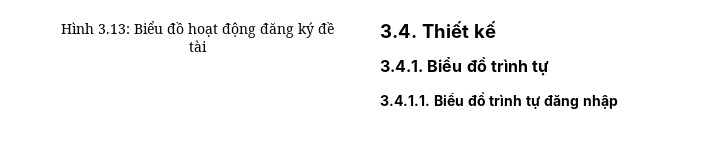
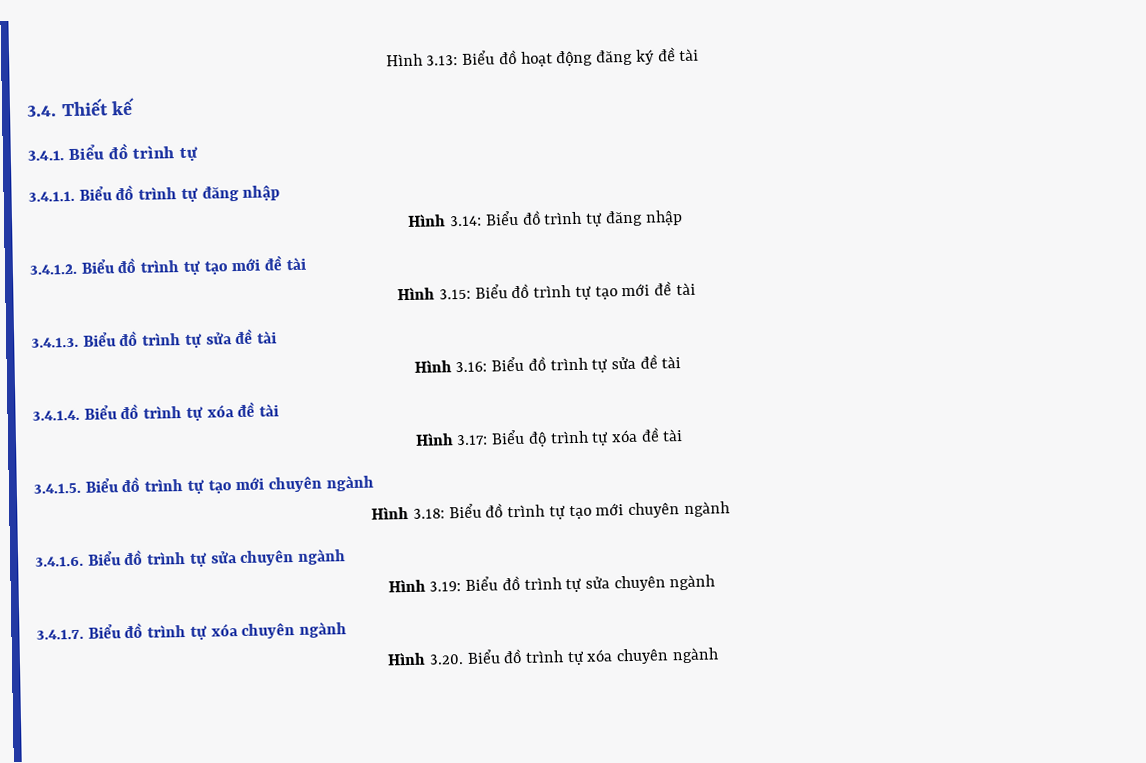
(618, 102) none -> [407,210,683,227] [29,255,306,275] [397,281,696,301] [31,328,278,348] [413,354,682,373] [32,401,280,421] [414,427,684,447] [33,474,374,494] [371,501,730,520] [35,548,347,567] [387,574,716,593] [36,621,348,640] [387,647,719,666] // Hình 3.14: Biểu đồ trình tự đăng nhập // 3.4.1.2. Biểu đồ trình tự tạo mới đề tài // Hình 3.15: Biểu đồ trình tự tạo mới đề tài // 3.4.1.3. Biểu đồ trình tự sửa đề tài // Hình 3.16: Biểu đồ trình tự sửa đề tài // 3.4.1.4. Biểu đồ trình tự xóa đề tài // Hình 3.17: Biểu độ trình tự xóa đề tài // 3.4.1.5. Biểu đồ trình tự tạo mới chuyên ngành // Hình 3.18: Biểu đồ trình tự tạo mới chuyên ngành // 3.4.1.6. Biểu đồ trình tự sửa chuyên ngành // Hình 3.19: Biểu đồ trình tự sửa chuyên ngành // 3.4.1.7. Biểu đồ trình tự xóa chuyên ngành // Hình 3.20. Biểu đồ trình tự xóa chuyên ngành

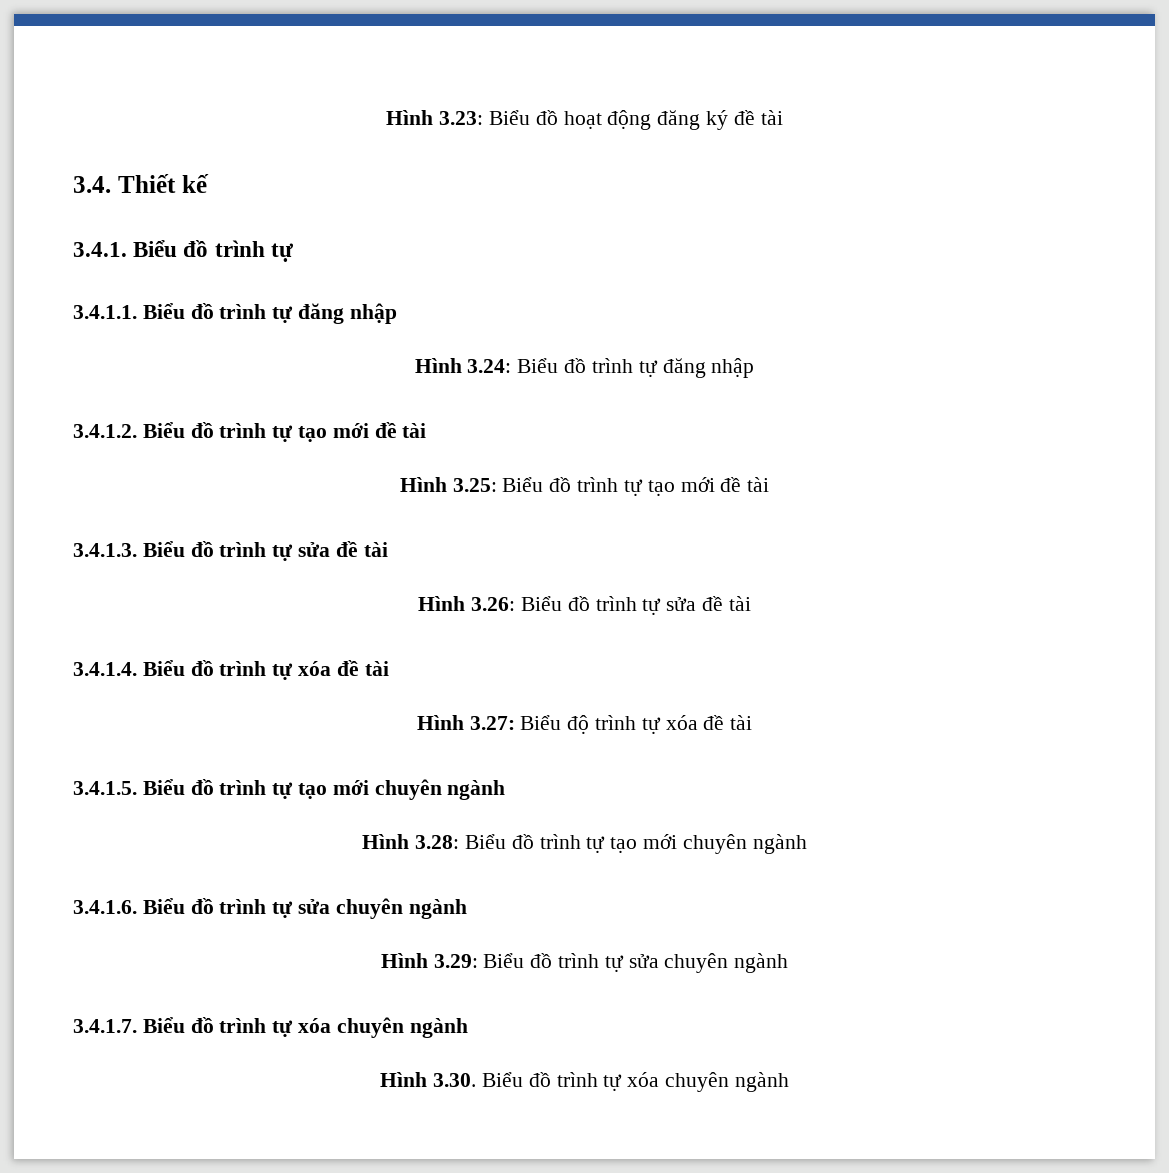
[385,53,459,67] Hình 3.13: -> [386,110,484,125] Hình 3.23:
[450,215,483,227] 3.14: -> [467,359,512,373] 3.24:
[438,288,471,300] 3.15: -> [452,478,497,492] 3.25:
[455,361,488,373] 3.16: -> [471,597,516,611] 3.26:
[456,434,489,446] 3.17: -> [469,716,515,730] 3.27:
[412,508,445,519] 3.18: -> [415,835,460,849] 3.28:
[429,581,462,592] 3.19: -> [433,954,478,968] 3.29:
[428,654,464,665] 3.20. -> [433,1073,477,1087] 3.30.

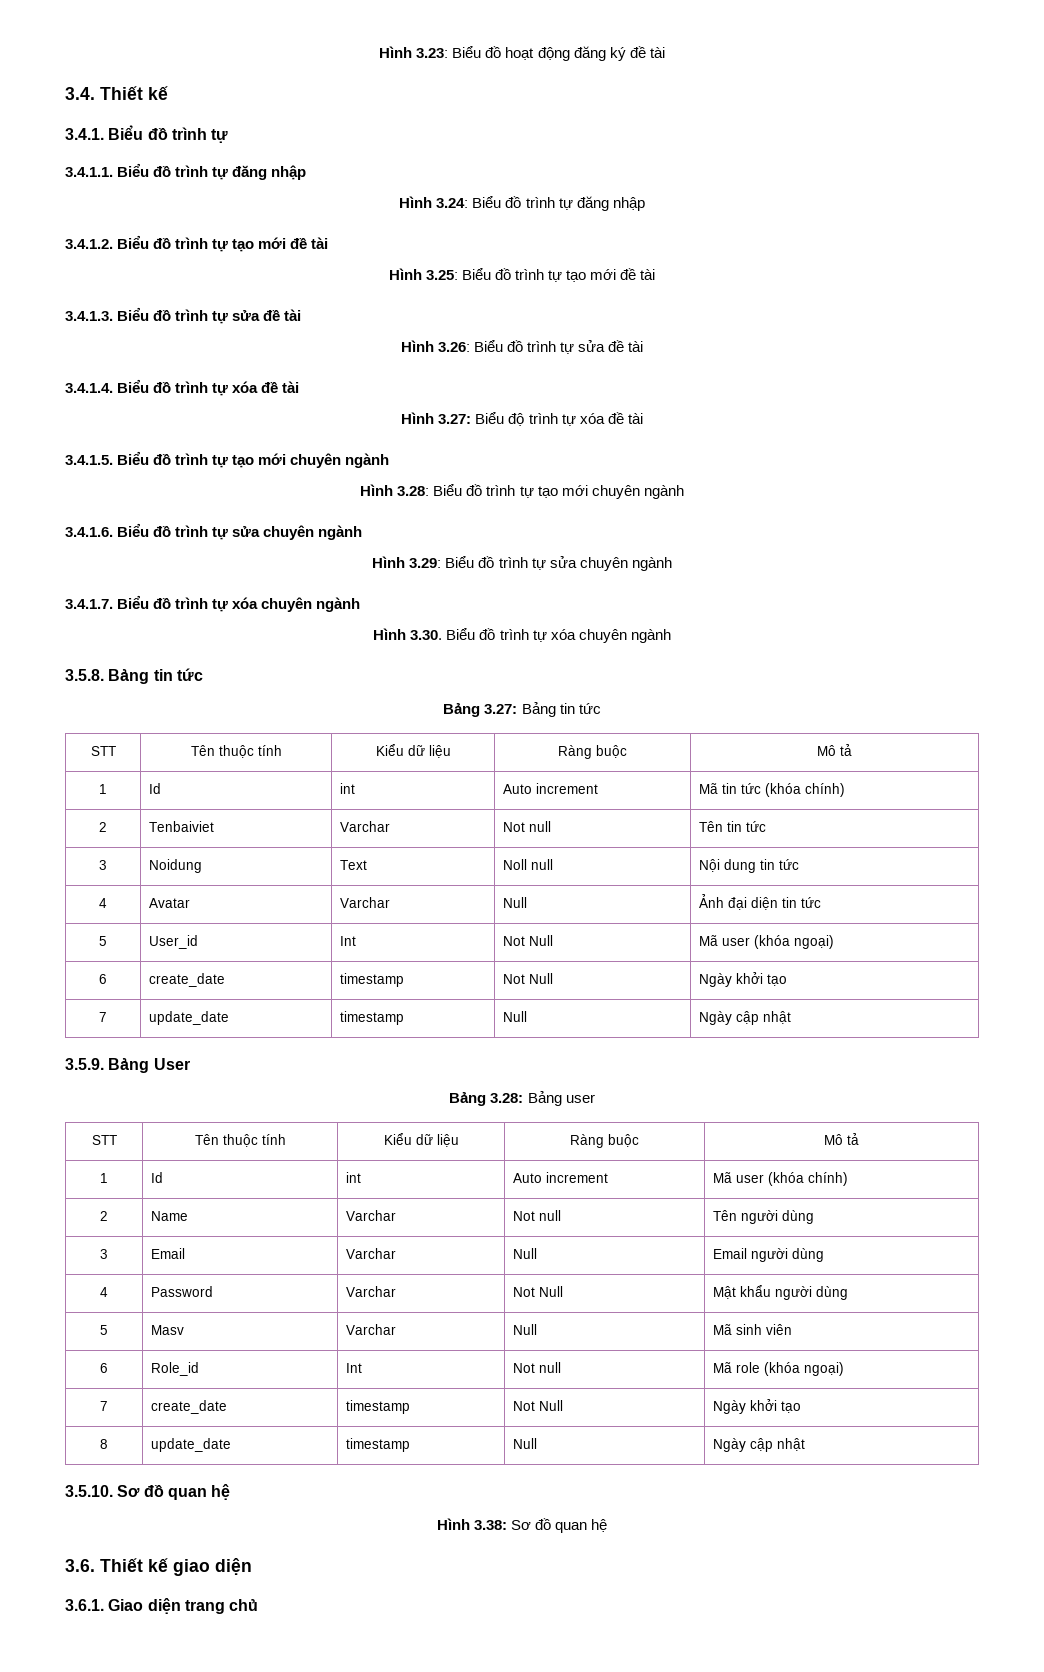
(789, 1082) none -> [65,668,203,684] [443,702,601,717] [90,746,116,756] [190,745,282,758] [375,744,451,758] [558,745,627,759] [817,744,852,756] [99,784,107,794] [149,783,162,794] [340,783,356,794] [503,783,599,794] [699,783,846,797] [99,822,107,832] [149,821,215,832] [340,821,391,832] [503,821,552,832] [699,821,767,832] [99,860,107,870] [149,859,203,873] [340,860,368,870] [503,859,554,870] [699,859,800,873] [99,898,107,908] [149,898,191,908] [340,897,391,908] [503,897,528,908] [699,894,822,910] [99,936,107,946] [149,935,199,949] [340,936,357,946] [503,935,554,946] [699,935,835,949] [99,974,107,984] [149,973,226,987] [340,973,405,987] [503,973,554,984] [699,972,788,987] [99,1012,107,1022] [149,1011,230,1025] [340,1011,405,1025] [503,1011,528,1022] [699,1011,792,1025] [65,1058,190,1073] [449,1091,595,1106] [91,1135,117,1145] [194,1134,286,1147] [383,1133,459,1147] [570,1134,639,1148] [824,1133,859,1145] [100,1173,108,1183] [151,1172,164,1183] [346,1172,362,1183] [513,1172,609,1183] [713,1172,849,1186] [100,1211,108,1221] [151,1211,189,1221] [346,1210,397,1221] [513,1210,562,1221] [713,1210,815,1224] [100,1249,108,1259] [151,1248,186,1259] [346,1248,397,1259] [513,1248,538,1259] [713,1248,825,1262] [100,1287,108,1297] [151,1286,214,1297] [346,1286,397,1297] [513,1286,564,1297] [713,1285,849,1300] [100,1325,108,1335] [151,1325,185,1335] [346,1324,397,1335] [513,1324,538,1335] [713,1324,793,1335] [100,1363,108,1373] [151,1362,200,1376] [346,1363,363,1373] [513,1362,562,1373] [713,1362,845,1376] [100,1401,108,1411] [151,1400,228,1414] [346,1400,411,1414] [513,1400,564,1411] [713,1399,802,1414] [100,1439,108,1449] [151,1438,232,1452] [346,1438,411,1452] [513,1438,538,1449] [713,1438,806,1452] [65,1484,231,1500] [436,1518,608,1533] [65,1558,252,1576] [65,1598,259,1614] // 3.5.8. Bảng tin tức // Bảng 3.27: Bảng tin tức // STT | Tên thuộc tính | Kiểu dữ liệu | Ràng buộc | Mô tả // 1 | Id | int | Auto increment | Mã tin tức (khóa chính) // 2 | Tenbaiviet | Varchar | Not null | Tên tin tức // 3 | Noidung | Text | Noll null | Nội dung tin tức // 4 | Avatar | Varchar | Null | Ảnh đại diện tin tức // 5 | User_id | Int | Not Null | Mã user (khóa ngoại) // 6 | create_date | timestamp | Not Null | Ngày khởi tạo // 7 | update_date | timestamp | Null | Ngày cập nhật // 3.5.9. Bảng User // Bảng 3.28: Bảng user // STT | Tên thuộc tính | Kiểu dữ liệu | Ràng buộc | Mô tả // 1 | Id | int | Auto increment | Mã user (khóa chính) // 2 | Name | Varchar | Not null | Tên người dùng // 3 | Email | Varchar | Null | Email người dùng // 4 | Password | Varchar | Not Null | Mật khẩu người dùng // 5 | Masv | Varchar | Null | Mã sinh viên // 6 | Role_id | Int | Not null | Mã role (khóa ngoại) // 7 | create_date | timestamp | Not Null | Ngày khởi tạo // 8 | update_date | timestamp | Null | Ngày cập nhật // 3.5.10. Sơ đồ quan hệ // Hình 3.38: Sơ đồ quan hệ // 3.6. Thiết kế giao diện // 3.6.1. Giao diện trang chủ

